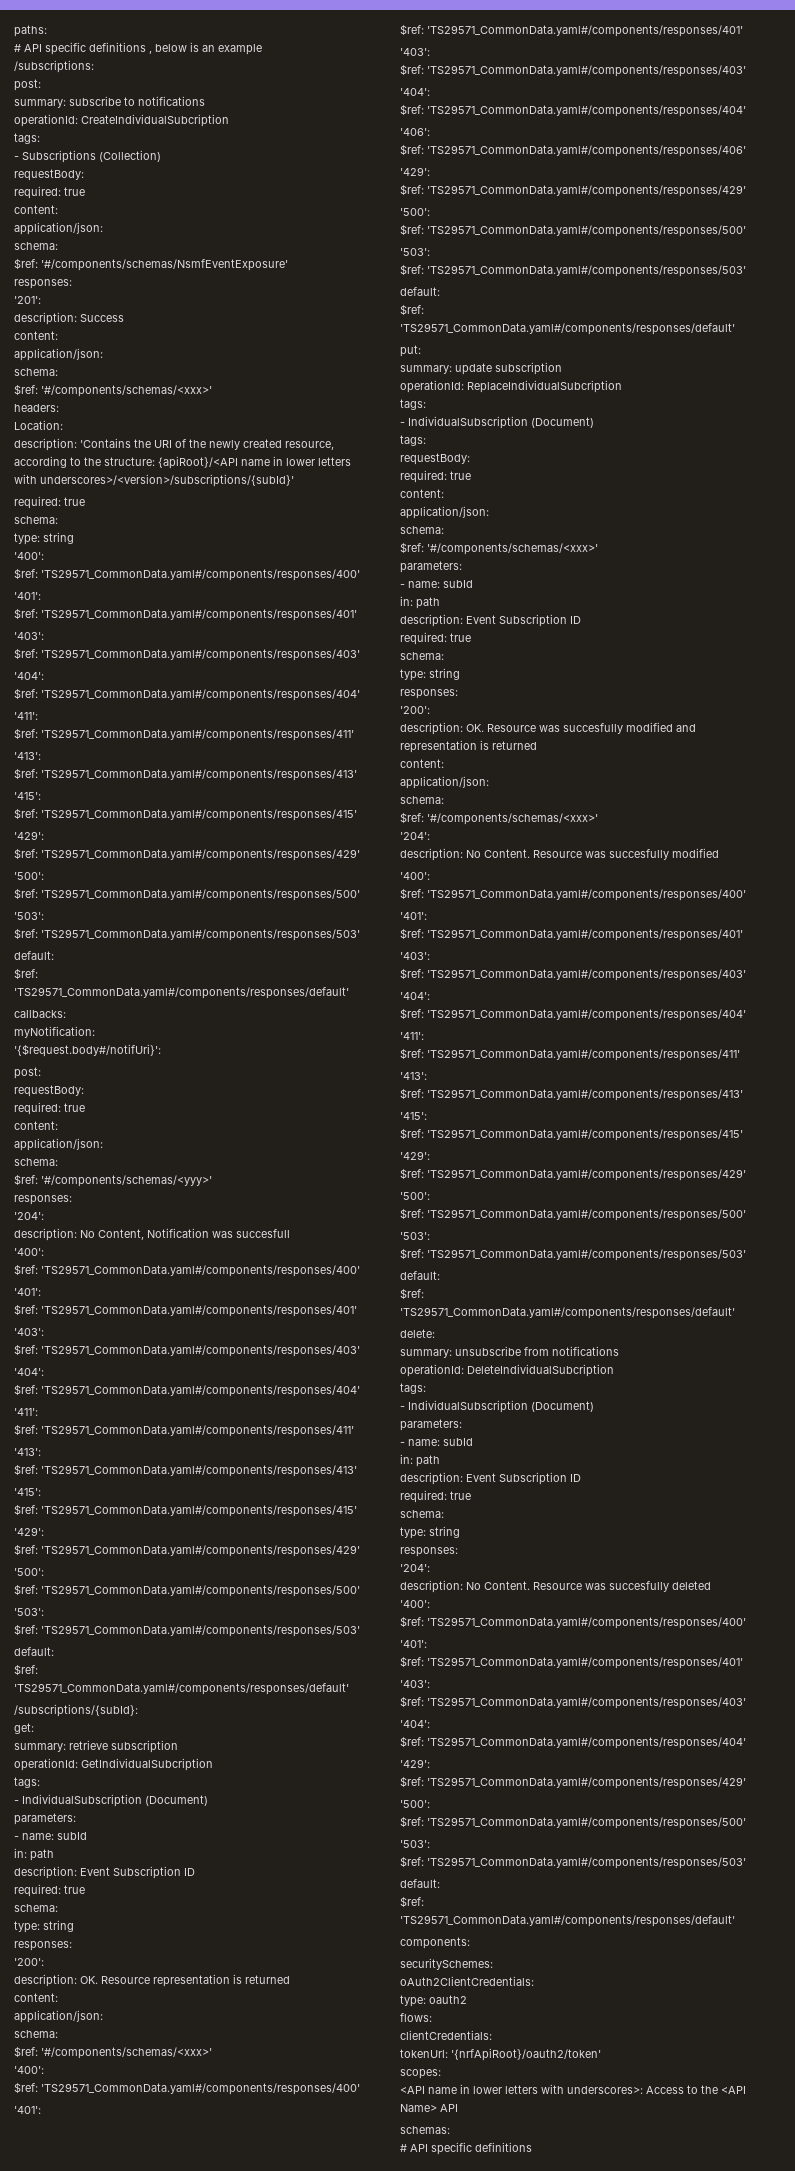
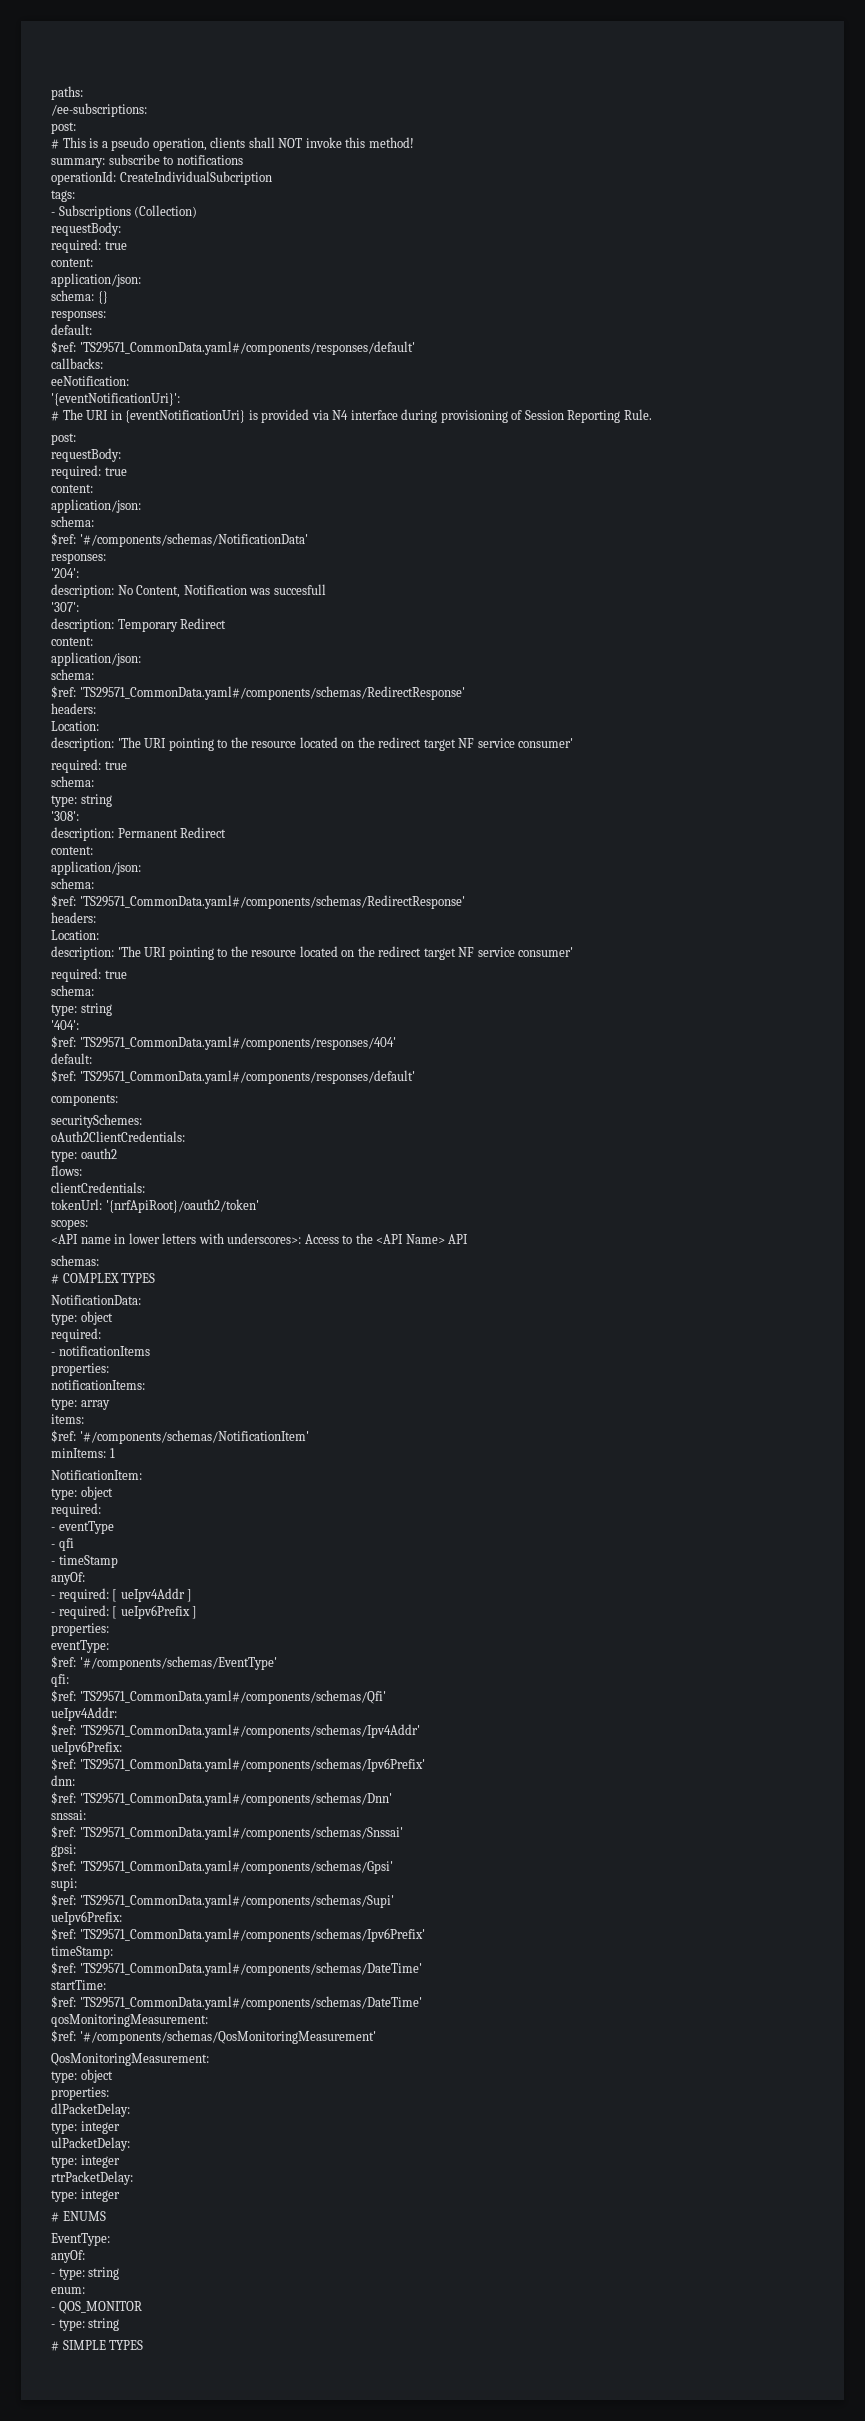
[14,42,262,55] [14,60,94,73] [14,79,41,91] # API specific definitions , below is an example // /subscriptions: // post: -> [51,103,147,117] [51,122,76,134] [51,137,414,151] /ee-subscriptions: // post: // # This is a pseudo operation, clients shall NOT invoke this method!
[14,258,288,271] [14,279,72,289] [14,296,41,304] [14,312,124,325] [14,331,58,340] [14,348,103,361] [14,368,58,376] [14,384,212,397] [14,404,59,412] [14,420,63,430] [14,438,334,451] [14,456,351,469] [14,474,294,487] [14,496,85,509] [14,516,58,524] [14,532,74,545] [14,552,44,560] [14,568,360,581] [14,592,41,600] [14,608,357,621] [14,632,44,640] [14,648,360,661] [14,672,44,680] [14,688,360,701] [14,712,38,720] [14,728,354,741] [14,752,41,760] [14,768,357,781] [14,792,41,800] [14,808,357,821] [14,831,44,840] [14,848,360,861] [14,872,44,880] [14,888,360,901] [14,912,44,920] [14,928,360,941] [14,951,54,960] [14,968,38,980] [14,987,349,999] [14,1010,66,1018] [14,1026,95,1038] [14,1044,161,1057] // $ref: '#/components/schemas/NsmfEventExposure' // responses: // '201': // description: Success // content: // application/json: // schema: // $ref: '#/components/schemas/<xxx>' // headers: // Location: // description: 'Contains the URI of the newly created resource, according to the structure: {apiRoot}/<API name in lower letters with underscores>/<version>/subscriptions/{subId}' // required: true // schema: // type: string // '400': // $ref: 'TS29571_CommonData.yaml#/components/responses/400' // '401': // $ref: 'TS29571_CommonData.yaml#/components/responses/401' // '403': // $ref: 'TS29571_CommonData.yaml#/components/responses/403' // '404': // $ref: 'TS29571_CommonData.yaml#/components/responses/404' // '411': // $ref: 'TS29571_CommonData.yaml#/components/responses/411' // '413': // $ref: 'TS29571_CommonData.yaml#/components/responses/413' // '415': // $ref: 'TS29571_CommonData.yaml#/components/responses/415' // '429': // $ref: 'TS29571_CommonData.yaml#/components/responses/429' // '500': // $ref: 'TS29571_CommonData.yaml#/components/responses/500' // '503': // $ref: 'TS29571_CommonData.yaml#/components/responses/503' // default: // $ref: 'TS29571_CommonData.yaml#/components/responses/default' // callbacks: // myNotification: // '{$request.body#/notifUri}': -> [97,291,108,304] [51,310,106,321] [51,324,92,335] [51,341,415,355] [51,358,103,369] [51,376,129,386] [51,393,180,406] [51,409,652,423] {} // responses: // default: // $ref: 'TS29571_CommonData.yaml#/components/responses/default' // callbacks: // eeNotification: // '{eventNotificationUri}': // # The URI in {eventNotificationUri} is provided via N4 interface during provisioning of Session Reporting Rule.
[41,1175,212,1187] '#/components/schemas/<yyy>' -> [79,533,308,547] '#/components/schemas/NotificationData'
[14,1248,44,1256] [14,1264,360,1277] [14,1288,41,1296] [14,1304,357,1317] [14,1328,44,1336] [14,1344,360,1357] [14,1368,44,1376] [14,1384,360,1397] [14,1408,38,1416] [14,1424,354,1437] [14,1448,41,1456] [14,1464,357,1477] [14,1488,41,1496] [14,1504,357,1517] [14,1527,44,1536] [14,1544,360,1557] [14,1568,44,1576] [14,1584,360,1597] [14,1608,44,1616] [14,1624,360,1637] [14,1647,54,1656] [14,1664,38,1676] [14,1683,349,1695] [14,1704,138,1717] [14,1723,34,1734] [14,1740,178,1753] [14,1758,213,1771] [14,1777,40,1788] [14,1794,208,1807] [14,1813,76,1825] [14,1832,87,1840] [14,1848,54,1861] [14,1866,195,1879] [14,1884,85,1897] [14,1904,58,1912] [14,1920,74,1933] [14,1941,72,1951] [14,1958,44,1966] [14,1974,290,1987] [14,1993,58,2002] [14,2010,103,2023] [14,2030,58,2038] [14,2046,212,2059] [14,2066,44,2074] [14,2082,360,2095] [14,2106,41,2114] [400,24,743,37] [400,48,430,56] [400,64,746,77] [400,88,430,96] [400,104,746,117] [400,128,430,136] [400,144,746,157] [400,167,430,176] [400,184,746,197] [400,208,430,216] [400,224,746,237] [400,248,430,256] [400,264,746,277] [400,287,440,296] [400,304,424,316] [400,323,735,335] [400,345,421,357] [400,362,562,375] [400,380,622,393] [400,399,426,410] [400,416,594,429] [400,435,426,446] [400,453,470,465] [400,470,471,483] [400,489,444,498] [400,506,489,519] [400,526,444,534] [400,542,598,555] [400,561,462,573] [400,580,473,588] [400,596,440,609] [400,614,581,627] [400,632,471,645] [400,652,444,660] [400,668,460,681] [400,689,458,699] [400,706,430,714] [400,722,696,735] [400,740,537,753] [400,759,444,768] [400,776,489,789] [400,796,444,804] [400,812,598,825] [400,832,430,840] [400,848,719,861] [400,872,430,880] [400,888,746,901] [400,912,427,920] [400,928,743,941] [400,952,430,960] [400,968,746,981] [400,992,430,1000] [400,1008,746,1021] [400,1032,424,1040] [400,1048,740,1061] [400,1072,427,1080] [400,1088,743,1101] [400,1112,427,1120] [400,1128,743,1141] [400,1151,430,1160] [400,1168,746,1181] [400,1192,430,1200] [400,1208,746,1221] [400,1232,430,1240] [400,1248,746,1261] [400,1271,440,1280] [400,1288,424,1300] [400,1307,735,1319] [400,1329,435,1338] [400,1346,619,1358] [400,1364,614,1377] [400,1383,426,1394] [400,1400,594,1413] [400,1419,462,1431] [400,1438,473,1446] [400,1454,440,1467] [400,1472,581,1485] [400,1490,471,1503] [400,1510,444,1518] [400,1526,460,1539] [400,1547,458,1557] [400,1564,430,1572] [400,1580,711,1593] [400,1600,430,1608] [400,1616,746,1629] [400,1640,427,1648] [400,1656,743,1669] [400,1680,430,1688] [400,1696,746,1709] [400,1720,430,1728] [400,1736,746,1749] [400,1759,430,1768] [400,1776,746,1789] [400,1800,430,1808] [400,1816,746,1829] [400,1840,430,1848] [400,1856,746,1869] '400': // $ref: 'TS29571_CommonData.yaml#/components/responses/400' // '401': // $ref: 'TS29571_CommonData.yaml#/components/responses/401' // '403': // $ref: 'TS29571_CommonData.yaml#/components/responses/403' // '404': // $ref: 'TS29571_CommonData.yaml#/components/responses/404' // '411': // $ref: 'TS29571_CommonData.yaml#/components/responses/411' // '413': // $ref: 'TS29571_CommonData.yaml#/components/responses/413' // '415': // $ref: 'TS29571_CommonData.yaml#/components/responses/415' // '429': // $ref: 'TS29571_CommonData.yaml#/components/responses/429' // '500': // $ref: 'TS29571_CommonData.yaml#/components/responses/500' // '503': // $ref: 'TS29571_CommonData.yaml#/components/responses/503' // default: // $ref: 'TS29571_CommonData.yaml#/components/responses/default' // /subscriptions/{subId}: // get: // summary: retrieve subscription // operationId: GetIndividualSubcription // tags: // - IndividualSubscription (Document) // parameters: // - name: subId // in: path // description: Event Subscription ID // required: true // schema: // type: string // responses: // '200': // description: OK. Resource representation is returned // content: // application/json: // schema: // $ref: '#/components/schemas/<xxx>' // '400': // $ref: 'TS29571_CommonData.yaml#/components/responses/400' // '401': // $ref: 'TS29571_CommonData.yaml#/components/responses/401' // '403': // $ref: 'TS29571_CommonData.yaml#/components/responses/403' // '404': // $ref: 'TS29571_CommonData.yaml#/components/responses/404' // '406': // $ref: 'TS29571_CommonData.yaml#/components/responses/406' // '429': // $ref: 'TS29571_CommonData.yaml#/components/responses/429' // '500': // $ref: 'TS29571_CommonData.yaml#/components/responses/500' // '503': // $ref: 'TS29571_CommonData.yaml#/components/responses/503' // default: // $ref: 'TS29571_CommonData.yaml#/components/responses/default' // put: // summary: update subscription // operationId: ReplaceIndividualSubcription // tags: // - IndividualSubscription (Document) // tags: // requestBody: // required: true // content: // application/json: // schema: // $ref: '#/components/schemas/<xxx>' // parameters: // - name: subId // in: path // description: Event Subscription ID // required: true // schema: // type: string // responses: // '200': // description: OK. Resource was succesfully modified and representation is returned // content: // application/json: // schema: // $ref: '#/components/schemas/<xxx>' // '204': // description: No Content. Resource was succesfully modified // '400': // $ref: 'TS29571_CommonData.yaml#/components/responses/400' // '401': // $ref: 'TS29571_CommonData.yaml#/components/responses/401' // '403': // $ref: 'TS29571_CommonData.yaml#/components/responses/403' // '404': // $ref: 'TS29571_CommonData.yaml#/components/responses/404' // '411': // $ref: 'TS29571_CommonData.yaml#/components/responses/411' // '413': // $ref: 'TS29571_CommonData.yaml#/components/responses/413' // '415': // $ref: 'TS29571_CommonData.yaml#/components/responses/415' // '429': // $ref: 'TS29571_CommonData.yaml#/components/responses/429' // '500': // $ref: 'TS29571_CommonData.yaml#/components/responses/500' // '503': // $ref: 'TS29571_CommonData.yaml#/components/responses/503' // default: // $ref: 'TS29571_CommonData.yaml#/components/responses/default' // delete: // summary: unsubscribe from notifications // operationId: DeleteIndividualSubcription // tags: // - IndividualSubscription (Document) // parameters: // - name: subId // in: path // description: Event Subscription ID // required: true // schema: // type: string // responses: // '204': // description: No Content. Resource was succesfully deleted // '400': // $ref: 'TS29571_CommonData.yaml#/components/responses/400' // '401': // $ref: 'TS29571_CommonData.yaml#/components/responses/401' // '403': // $ref: 'TS29571_CommonData.yaml#/components/responses/403' // '404': // $ref: 'TS29571_CommonData.yaml#/components/responses/404' // '429': // $ref: 'TS29571_CommonData.yaml#/components/responses/429' // '500': // $ref: 'TS29571_CommonData.yaml#/components/responses/500' // '503': // $ref: 'TS29571_CommonData.yaml#/components/responses/503' -> [51,602,79,612] [51,618,227,632] [51,637,93,646] [51,652,141,666] [51,669,94,680] [51,686,465,700] [51,703,96,714] [51,721,99,731] [51,737,574,751] [51,759,127,773] [51,776,94,787] [51,794,112,807] [51,811,79,821] [51,827,227,841] [51,846,93,855] [51,861,141,875] [51,878,94,889] [51,895,465,909] [51,912,96,923] [51,930,99,940] [51,946,574,960] [51,968,127,982] [51,985,94,996] [51,1003,112,1016] [51,1020,79,1030] [51,1036,396,1050] '307': // description: Temporary Redirect // content: // application/json: // schema: // $ref: 'TS29571_CommonData.yaml#/components/schemas/RedirectResponse' // headers: // Location: // description: 'The URI pointing to the resource located on the redirect target NF service consumer' // required: true // schema: // type: string // '308': // description: Permanent Redirect // content: // application/json: // schema: // $ref: 'TS29571_CommonData.yaml#/components/schemas/RedirectResponse' // headers: // Location: // description: 'The URI pointing to the resource located on the redirect target NF service consumer' // required: true // schema: // type: string // '404': // $ref: 'TS29571_CommonData.yaml#/components/responses/404'
[410,2142,532,2155] API specific definitions -> [62,1273,156,1283] [51,1295,141,1305] [51,1311,113,1325] [51,1328,101,1342] [51,1346,150,1356] [51,1363,109,1376] [51,1380,145,1390] [51,1398,110,1410] [51,1414,84,1424] [51,1430,309,1444] [51,1448,115,1458] [51,1470,142,1480] [51,1486,113,1500] [51,1503,101,1517] [51,1521,114,1534] [51,1538,74,1551] [51,1555,118,1568] [51,1572,85,1585] [51,1588,193,1602] [51,1605,198,1619] [51,1623,109,1636] [51,1640,109,1653] [51,1656,277,1670] [51,1674,69,1687] [51,1690,386,1704] [51,1707,117,1721] [51,1724,420,1738] [51,1741,122,1755] [51,1758,425,1772] [51,1775,75,1786] [51,1792,392,1806] [51,1810,86,1820] [51,1826,403,1840] [51,1844,76,1857] [51,1860,393,1874] [51,1878,77,1891] [51,1894,394,1908] [51,1911,122,1925] [51,1928,425,1942] [51,1946,113,1959] [51,1962,422,1976] [51,1980,106,1990] [51,1996,422,2010] [51,2014,208,2027] [51,2030,376,2044] [51,2053,209,2066] [51,2069,113,2083] [51,2087,109,2100] [51,2103,130,2117] [51,2121,120,2134] [51,2137,130,2151] [51,2155,120,2168] [51,2171,133,2185] [51,2189,120,2202] [51,2211,106,2222] [51,2233,110,2246] [51,2250,85,2263] [51,2267,120,2280] [51,2287,85,2294] [51,2301,142,2314] [51,2318,120,2331] [51,2340,144,2351] COMPLEX TYPES // NotificationData: // type: object // required: // - notificationItems // properties: // notificationItems: // type: array // items: // $ref: '#/components/schemas/NotificationItem' // minItems: 1 // NotificationItem: // type: object // required: // - eventType // - qfi // - timeStamp // anyOf: // - required: [ ueIpv4Addr ] // - required: [ ueIpv6Prefix ] // properties: // eventType: // $ref: '#/components/schemas/EventType' // qfi: // $ref: 'TS29571_CommonData.yaml#/components/schemas/Qfi' // ueIpv4Addr: // $ref: 'TS29571_CommonData.yaml#/components/schemas/Ipv4Addr' // ueIpv6Prefix: // $ref: 'TS29571_CommonData.yaml#/components/schemas/Ipv6Prefix' // dnn: // $ref: 'TS29571_CommonData.yaml#/components/schemas/Dnn' // snssai: // $ref: 'TS29571_CommonData.yaml#/components/schemas/Snssai' // gpsi: // $ref: 'TS29571_CommonData.yaml#/components/schemas/Gpsi' // supi: // $ref: 'TS29571_CommonData.yaml#/components/schemas/Supi' // ueIpv6Prefix: // $ref: 'TS29571_CommonData.yaml#/components/schemas/Ipv6Prefix' // timeStamp: // $ref: 'TS29571_CommonData.yaml#/components/schemas/DateTime' // startTime: // $ref: 'TS29571_CommonData.yaml#/components/schemas/DateTime' // qosMonitoringMeasurement: // $ref: '#/components/schemas/QosMonitoringMeasurement' // QosMonitoringMeasurement: // type: object // properties: // dlPacketDelay: // type: integer // ulPacketDelay: // type: integer // rtrPacketDelay: // type: integer // # ENUMS // EventType: // anyOf: // - type: string // enum: // - QOS_MONITOR // - type: string // # SIMPLE TYPES

